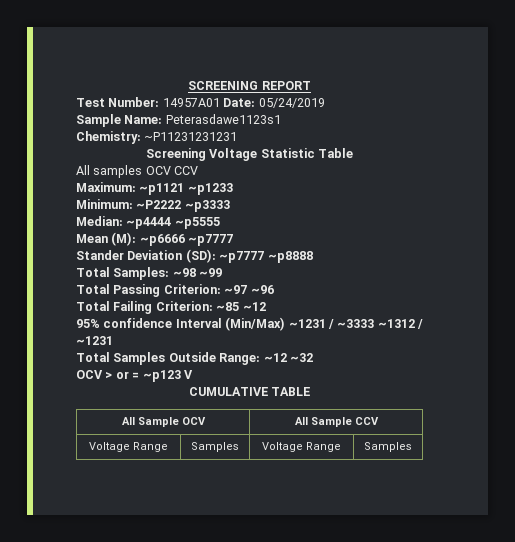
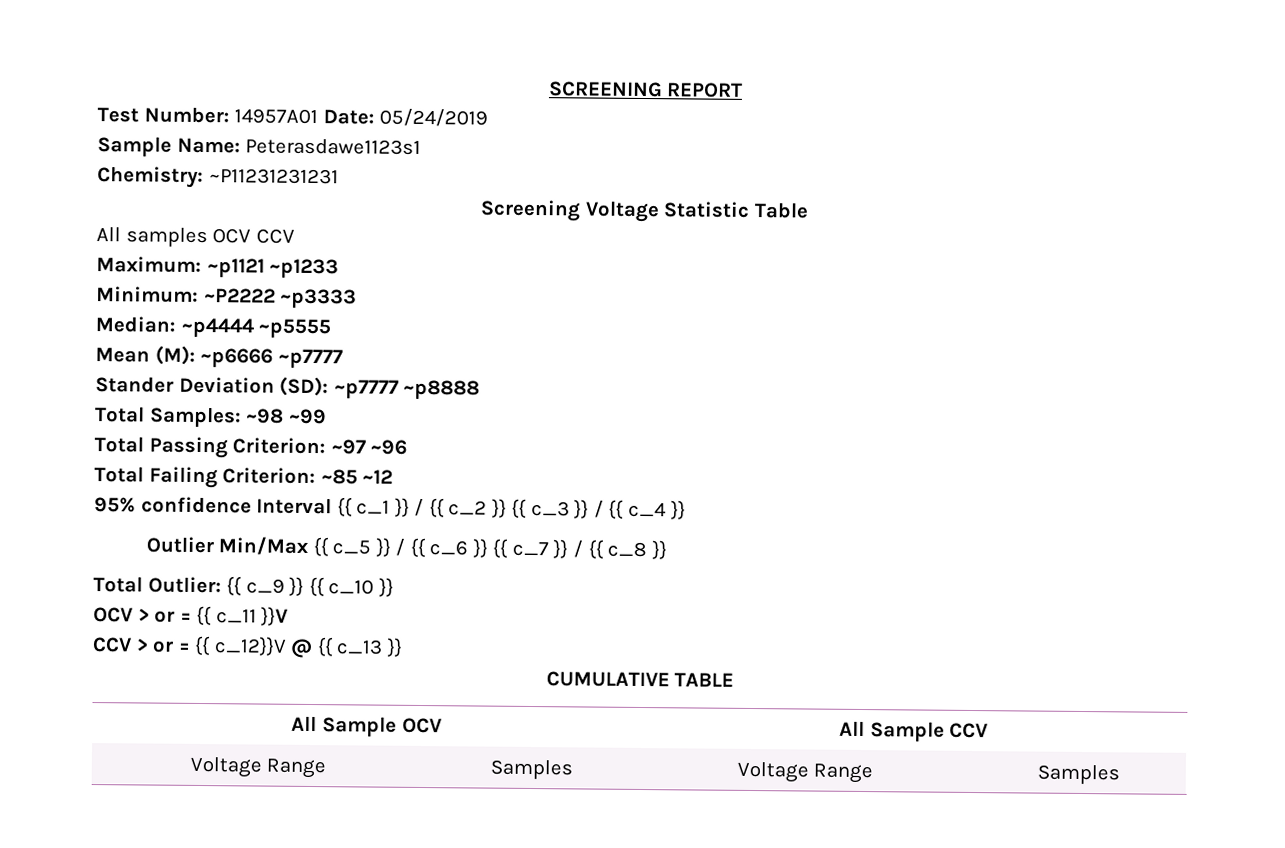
[225,317,423,331] [76,336,113,345] [76,352,313,365] [76,370,193,382] (Min/Max) ~1231 / ~3333 ~1312 / ~1231 // Total Samples Outside Range: ~12 ~32 // OCV > or = ~p123 V -> [336,497,686,520] [145,536,667,560] [93,576,394,597] [93,605,289,626] [92,635,403,659] {{ c_1 }} / {{ c_2 }} {{ c_3 }} / {{ c_4 }} // Outlier Min/Max {{ c_5 }} / {{ c_6 }} {{ c_7 }} / {{ c_8 }} // Total Outlier: {{ c_9 }} {{ c_10 }} // OCV > or = {{ c_11 }}V // CCV > or = {{ c_12}}V @ {{ c_13 }}

